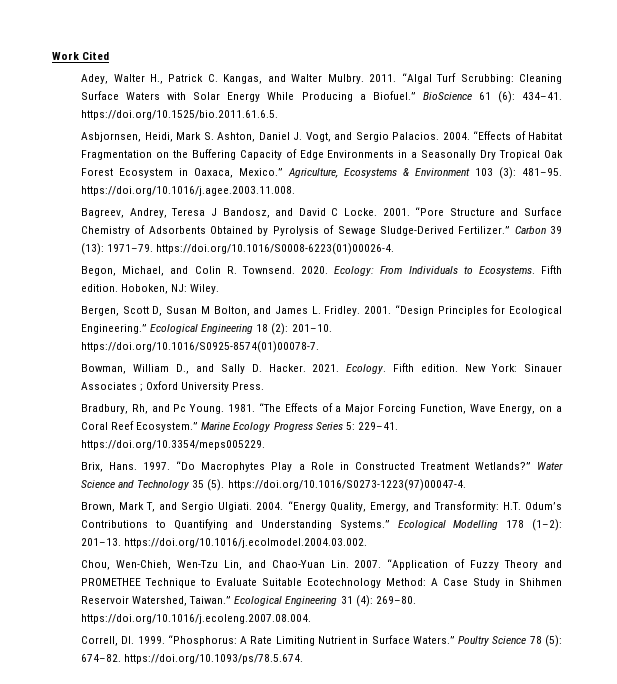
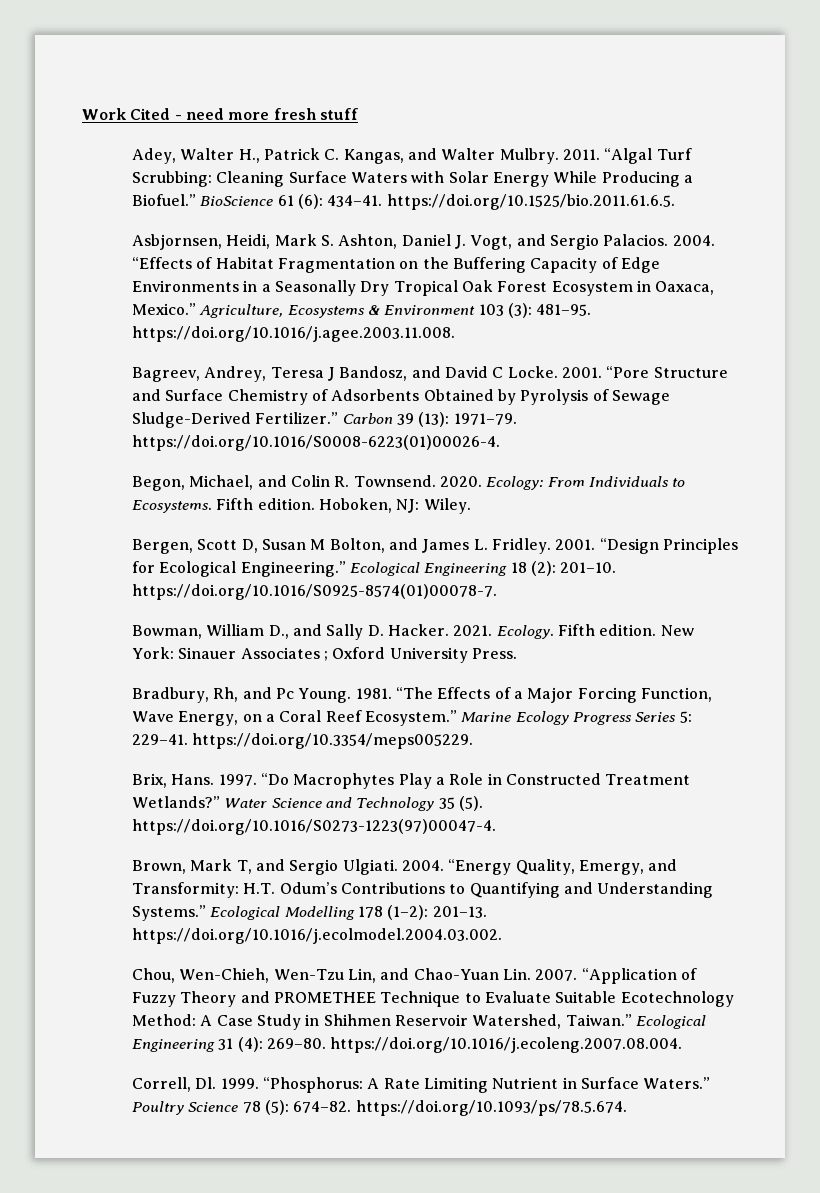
(110, 55) none -> [174,108,358,120] - need more fresh stuff

